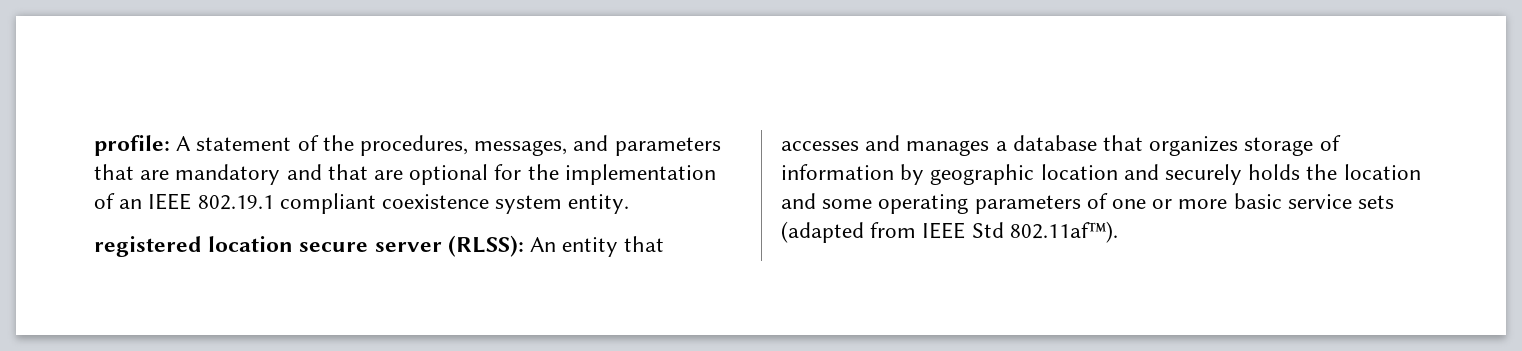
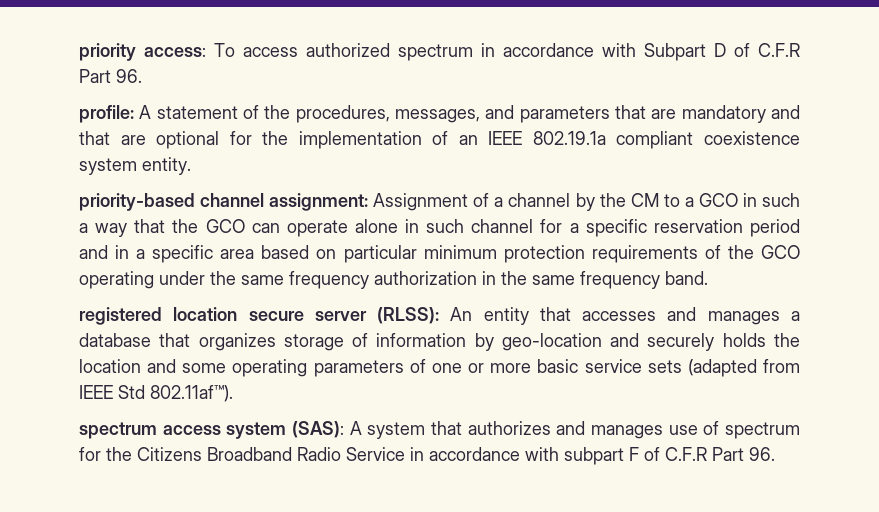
(94, 145) none -> [79,43,800,61] [79,69,142,83] priority access: To access authorized spectrum in accordance with Subpart D of C.F.R Part 96. //
[197,195,274,210] 802.19.1 -> [532,131,606,145] 802.19.1a
(630, 204) none -> [79,193,800,211] [79,219,800,237] [79,245,801,263] [79,271,708,289] // priority-based channel assignment: Assignment of a channel by the CM to a GCO in such a way that the GCO can operate alone in such channel for a specific reservation period and in a specific area based on particular minimum protection requirements of the GCO operating under the same frequency authorization in the same frequency band.
[930,164,1118,185] geographic location -> [501,333,602,351] geo-location
(1118, 232) none -> [79,421,800,439] [79,447,775,465] // spectrum access system (SAS): A system that authorizes and manages use of spectrum for the Citizens Broadband Radio Service in accordance with subpart F of C.F.R Part 96.

